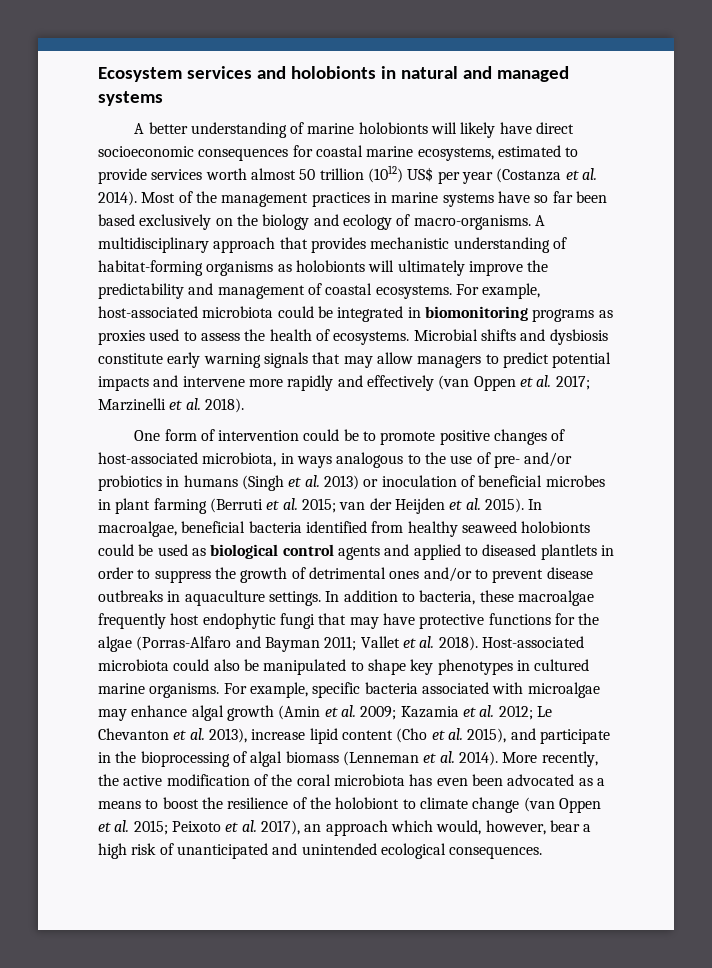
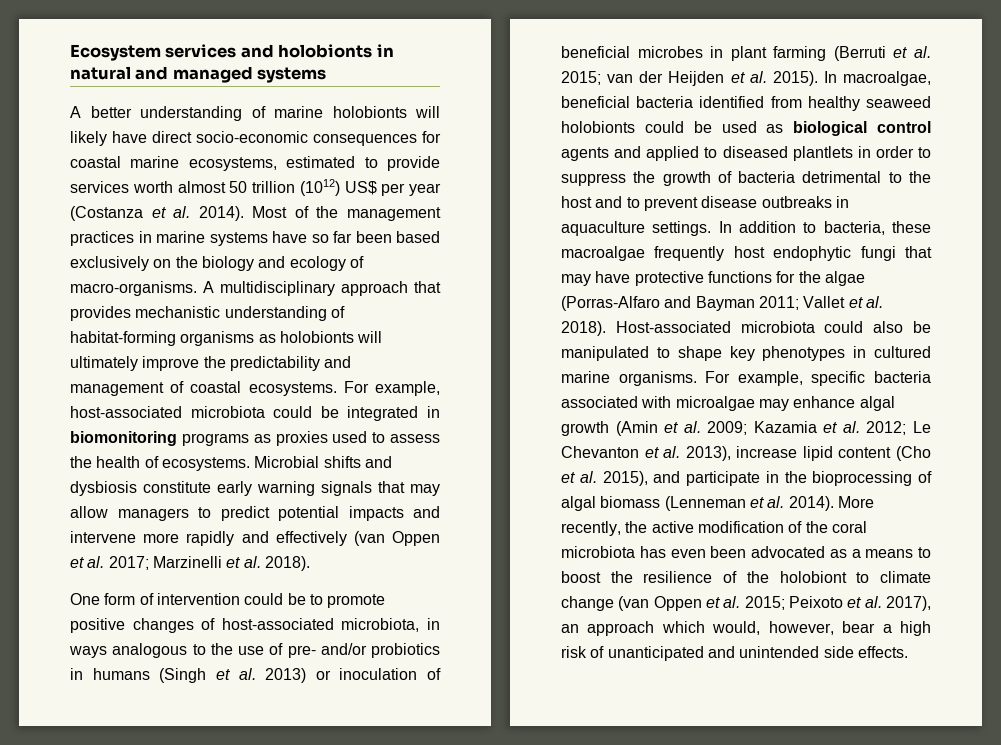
[98,146,194,157] socioeconomic -> [196,131,308,143] socio-economic
[308,567,472,582] detrimental ones and/or -> [738,171,931,183] [561,196,623,208] bacteria detrimental to the host and
[380,843,543,859] ecological consequences. -> [823,646,908,658] side effects.

